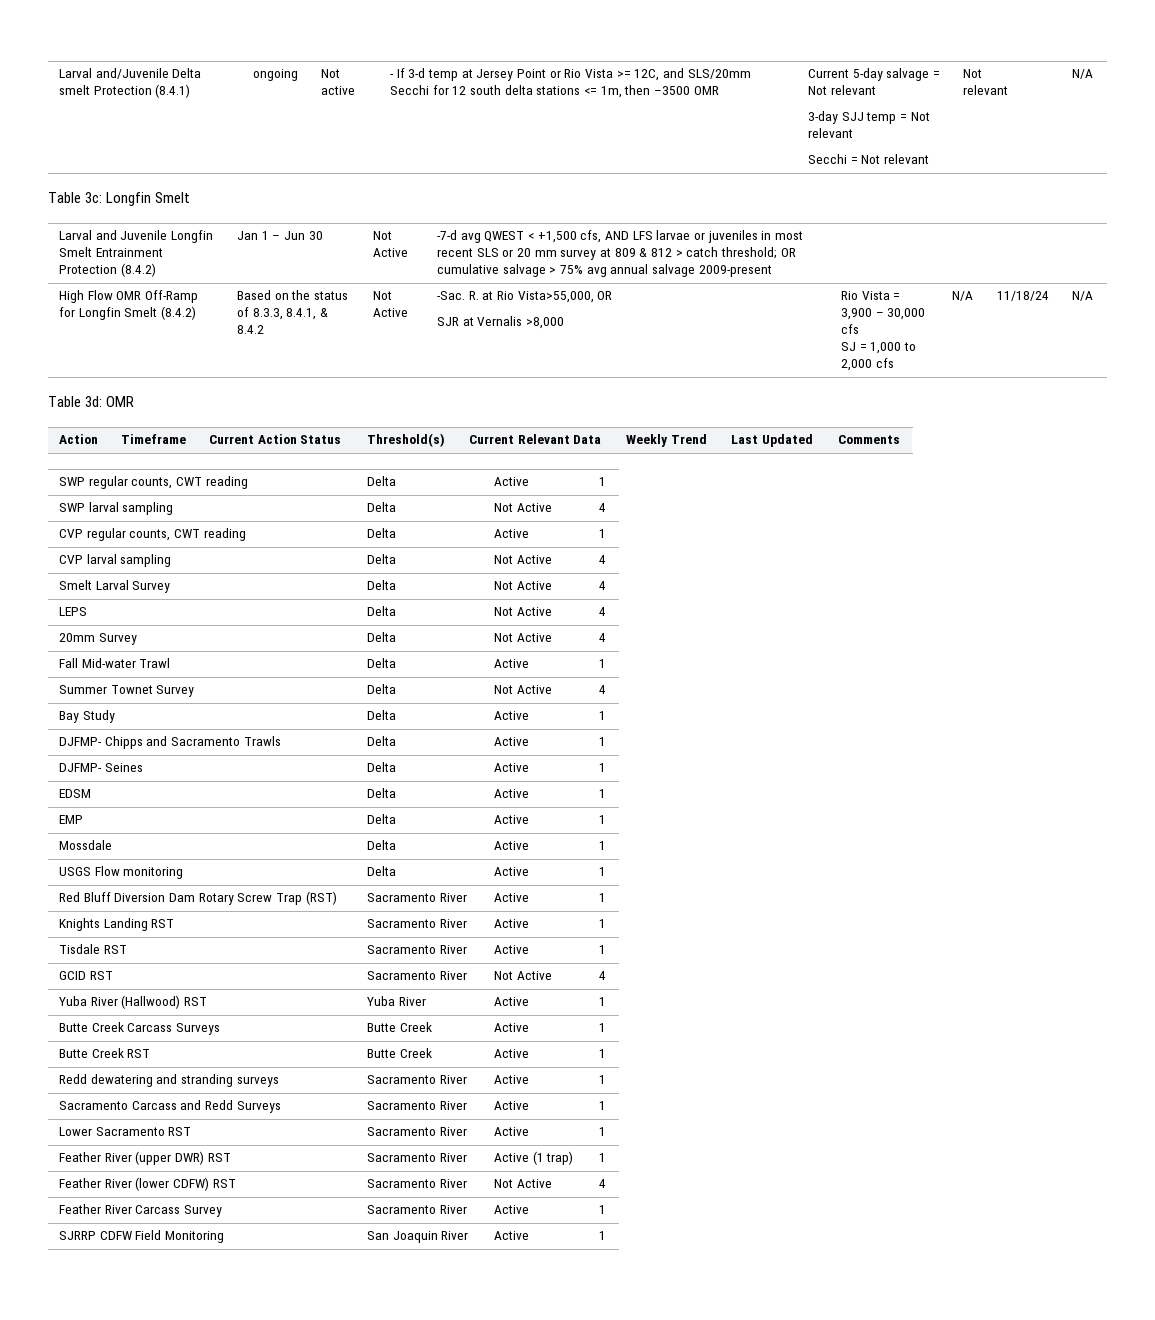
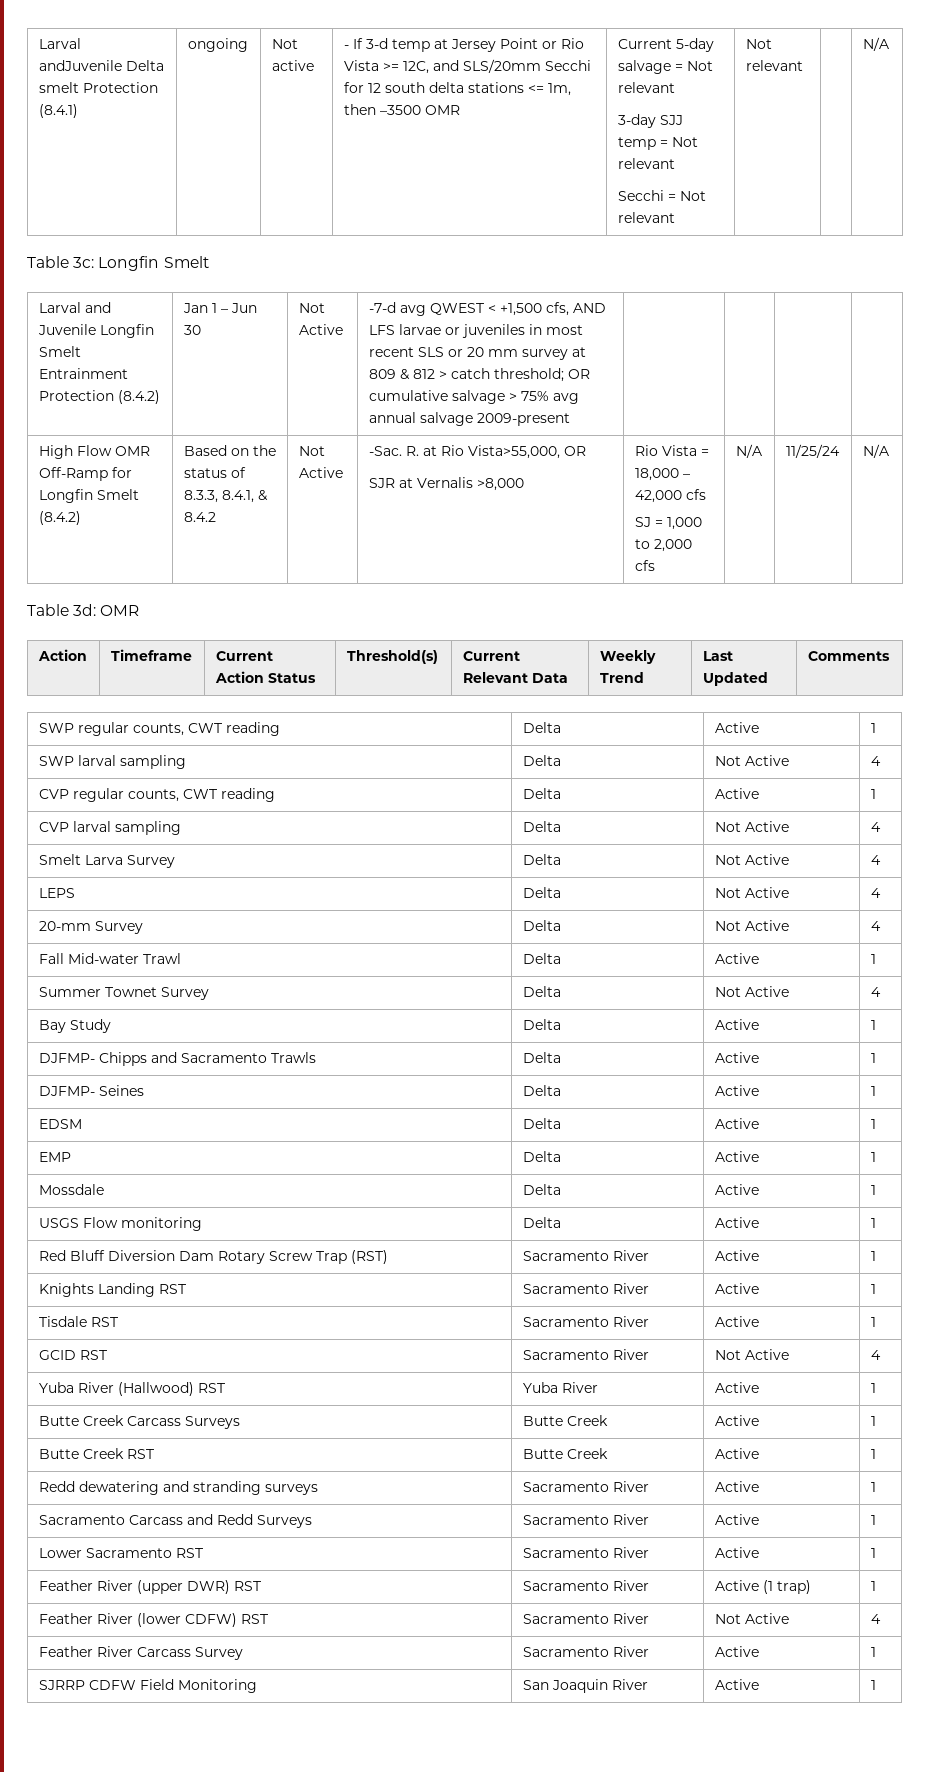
[59,68,169,79] Larval and/Juvenile -> [38,38,81,49] [38,60,122,71] Larval andJuvenile
[841,308,926,320] 3,900 – 30,000 -> [634,468,690,481] [634,490,682,503] 18,000 – 42,000
[997,291,1050,301] 11/18/24 -> [785,444,840,458] 11/25/24
[95,580,129,590] Larval -> [84,855,123,865] Larva
[59,633,96,642] 20mm -> [38,921,91,931] 20-mm

